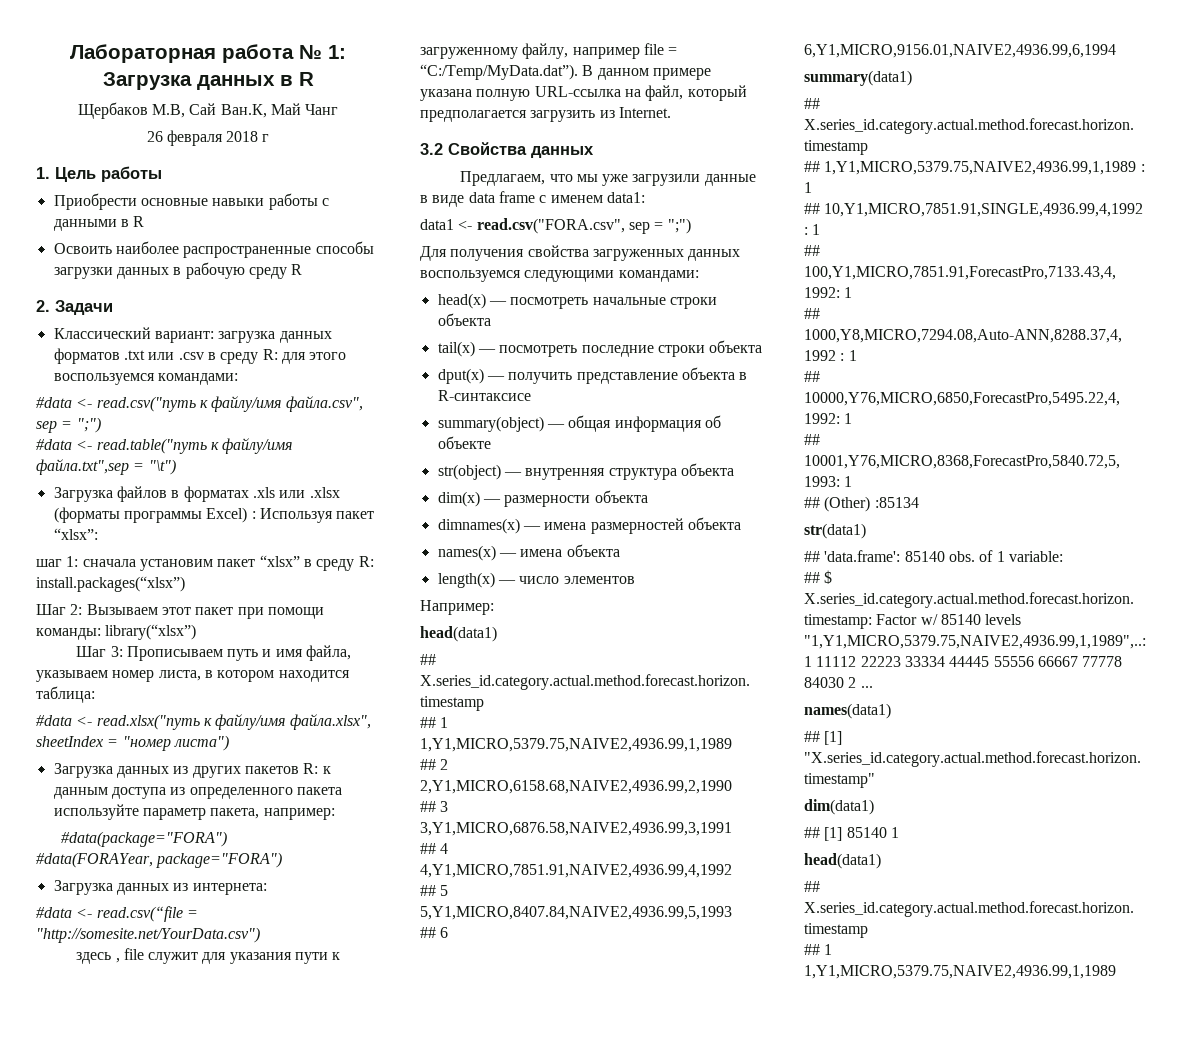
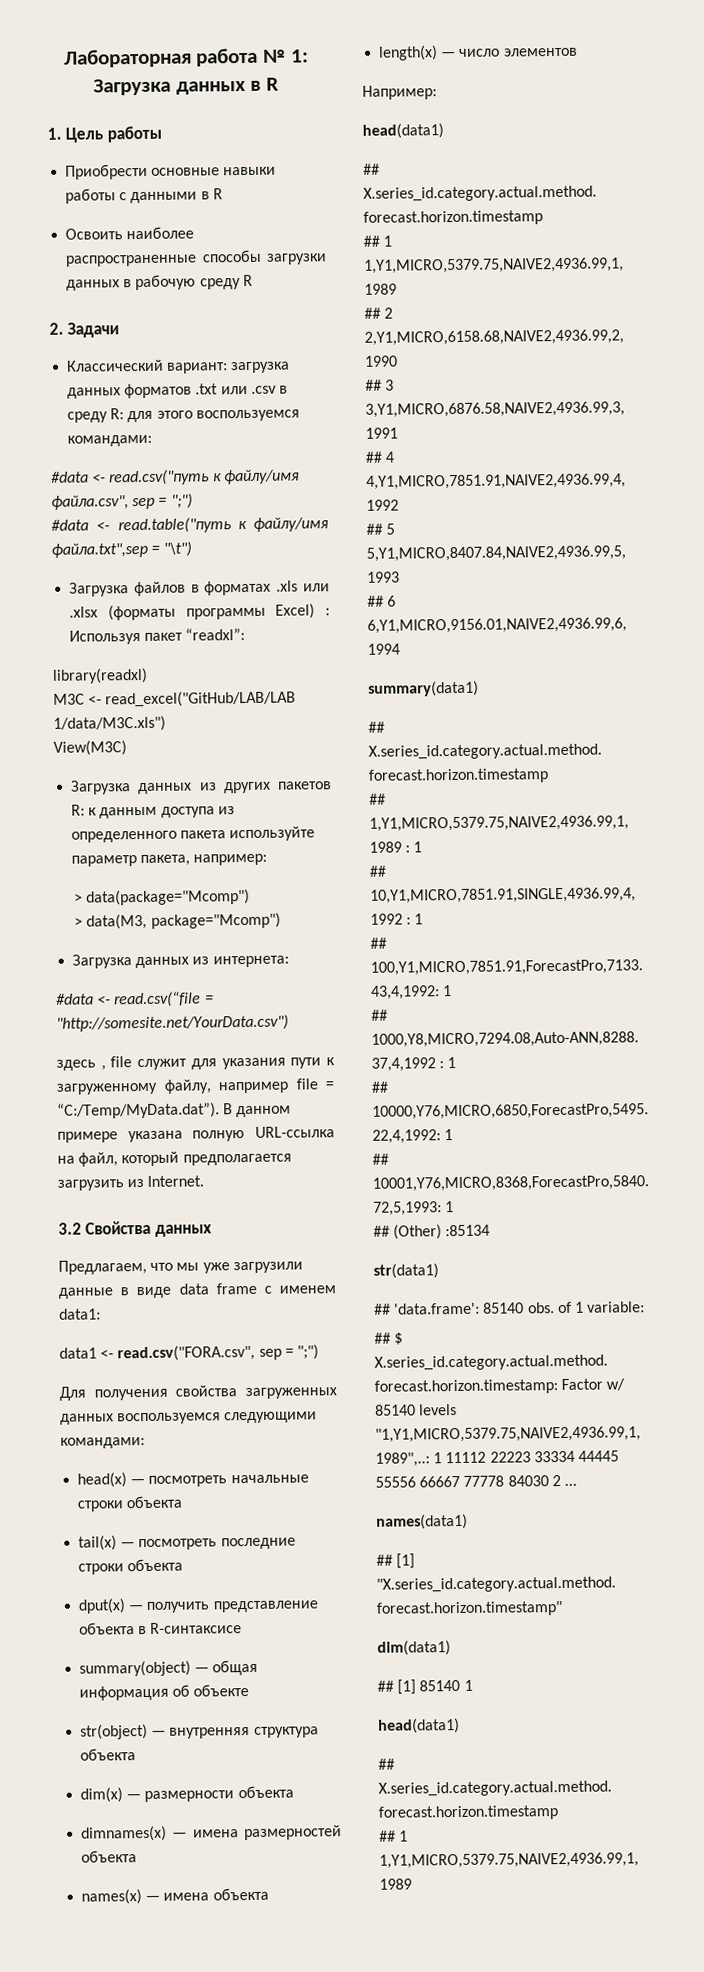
[77,102,339,119] [146,130,270,146] // Щербаков М.В, Сай Ван.К, Май Чанг // 26 февраля 2018 г -> (280, 84) none
[53,528,98,540] [36,555,374,571] [36,576,185,592] [36,604,324,619] [36,624,197,640] [76,645,352,661] [36,670,350,682] [36,686,95,703] [36,714,371,730] [36,735,229,751] “xlsx”: // шаг 1: сначала установим пакет “xlsx” в среду R: install.packages(“xlsx”) // Шаг 2: Вызываем этот пакет при помощи команды: library(“xlsx”) // Шаг 3: Прописываем путь и имя файла, указываем номер листа, в котором находится таблица: // #data <- read.xlsx("путь к файлу/имя файла.xlsx", sheetIndex = "номер листа") -> [185,628,246,641] [52,667,148,684] [53,690,297,708] [53,715,166,732] [53,740,127,756] “readxl”: // library(readxl) // M3C <- read_excel("GitHub/LAB/LAB 1/data/M3C.xls") // View(M3C)
[60,831,227,847] [36,852,283,868] #data(package="FORA") // #data(FORAYear, package="FORA") -> [74,888,251,906] [74,912,281,930] > data(package="Mcomp") // > data(M3, package="Mcomp")

